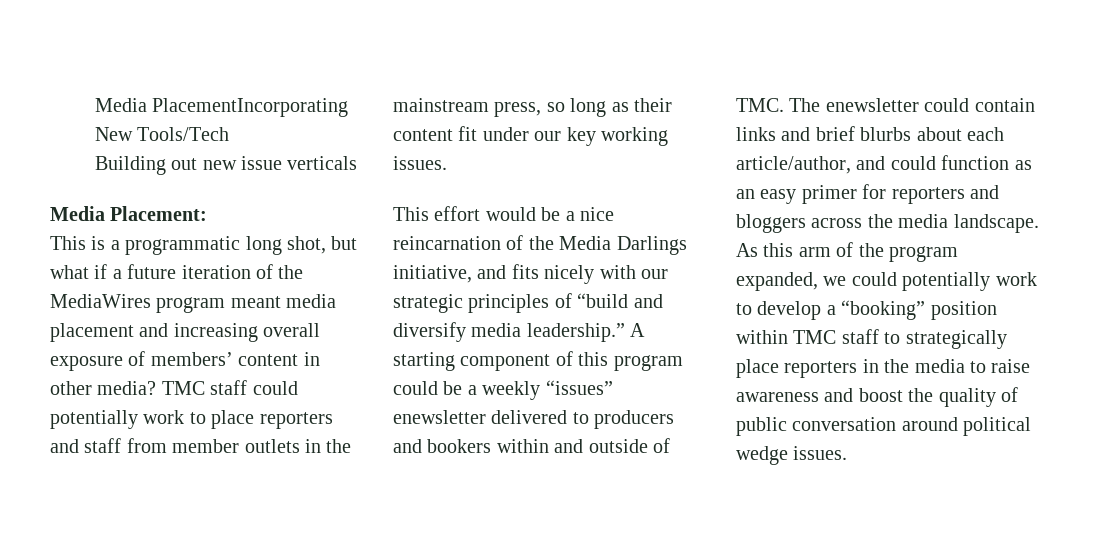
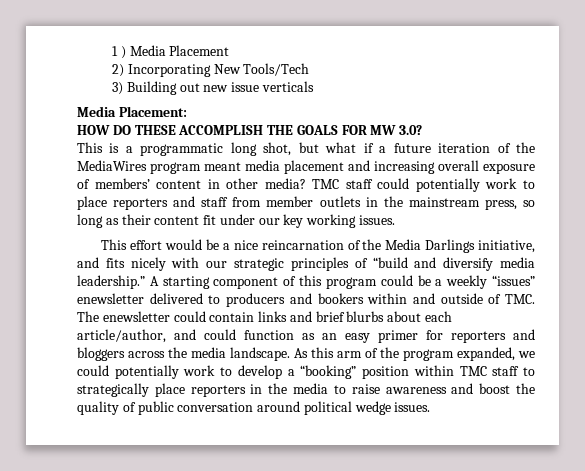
[94,98,349,117] Media PlacementIncorporating -> [111,45,230,59] [111,64,211,77] 1 ) Media Placement // 2) Incorporating
(230, 134) none -> [111,82,123,95] 3)
(208, 213) none -> [77,125,423,135] // HOW DO THESE ACCOMPLISH THE GOALS FOR MW 3.0?

